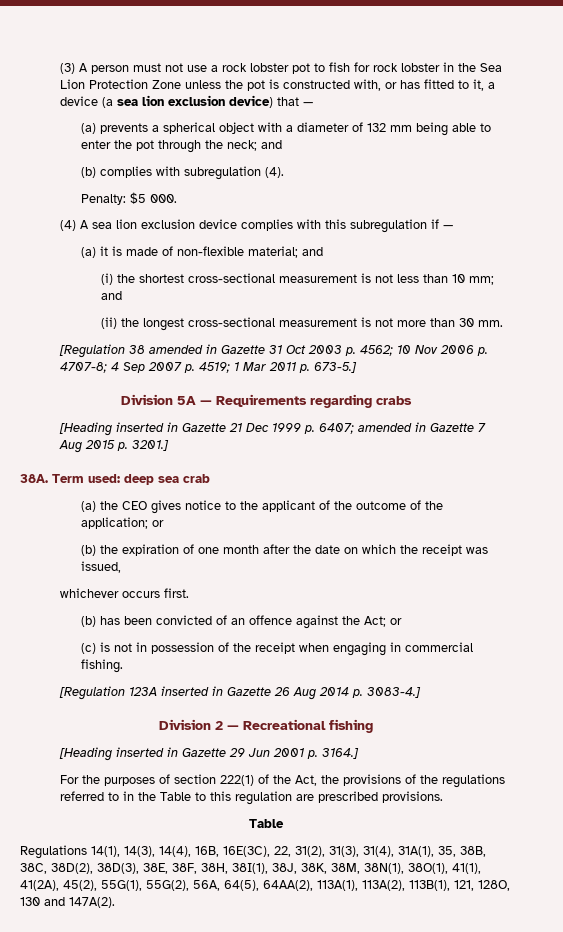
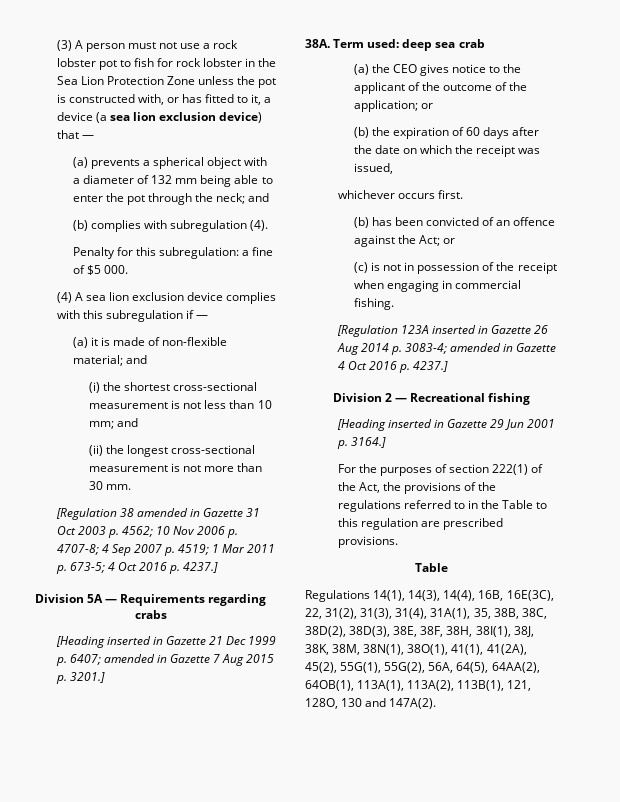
[80,194,126,205] Penalty: -> [72,247,274,259] [72,265,85,274] Penalty for this subregulation: a fine of
[314,362,358,373] 673-5.] -> [69,562,219,574] 673-5; 4 Oct 2016 p. 4237.]
[197,545,259,554] one month -> [466,127,510,139] 60 days
[367,687,422,698] 3083-4.] -> [404,343,557,354] [337,361,448,373] 3083-4; amended in Gazette 4 Oct 2016 p. 4237.]
(313, 885) none -> [305,680,354,691] 64OB(1),

